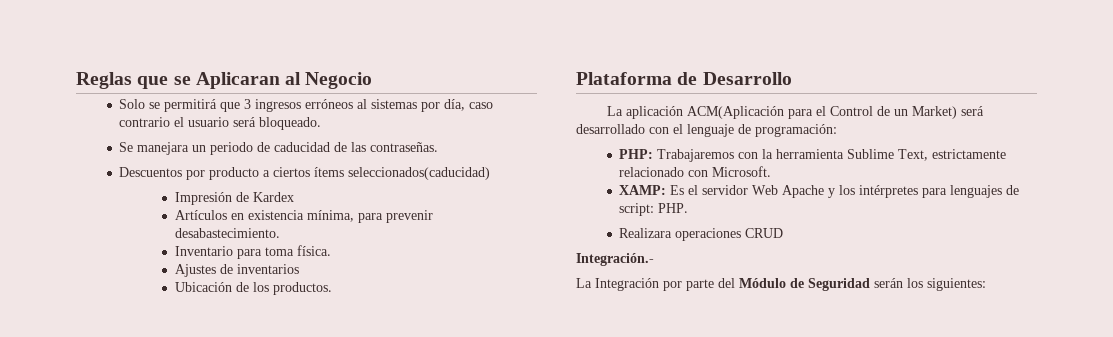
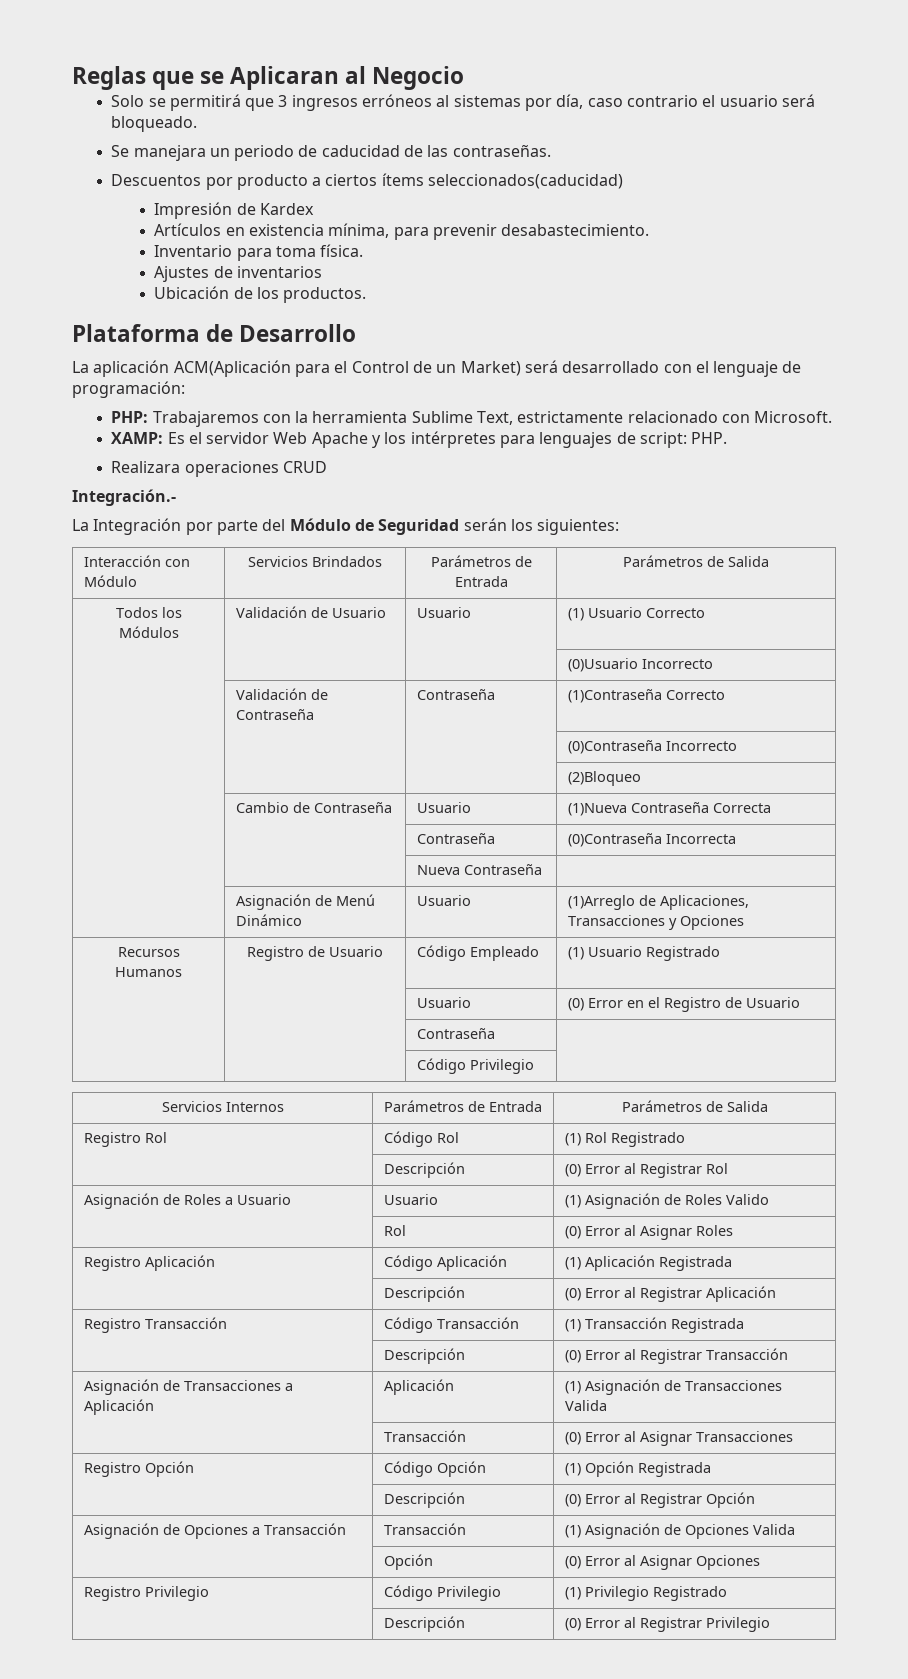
(986, 284) none -> [83,555,190,567] [83,575,137,587] [248,556,382,567] [430,555,532,567] [454,576,508,587] [623,555,769,567] [115,607,182,618] [118,626,179,638] [235,606,386,618] [416,607,471,618] [567,607,705,621] [567,658,713,672] [235,688,328,700] [235,709,314,720] [416,689,495,700] [567,689,725,703] [567,740,737,754] [567,771,641,786] [235,802,392,813] [416,802,471,813] [567,802,771,816] [416,833,495,844] [567,833,736,847] [416,864,542,875] [235,894,375,910] [235,914,302,926] [416,895,471,906] [567,895,749,910] [567,915,744,930] [117,947,180,957] [115,967,182,977] [247,946,383,961] [416,945,539,961] [567,946,720,961] [416,997,471,1008] [567,997,800,1012] [416,1028,495,1039] [416,1058,534,1074] [161,1101,284,1112] [384,1100,542,1112] [621,1100,768,1112] [83,1132,167,1147] [383,1131,459,1147] [564,1132,685,1147] [383,1162,465,1178] [564,1163,728,1178] [83,1193,291,1209] [383,1194,438,1205] [564,1193,769,1209] [383,1225,406,1236] [564,1225,733,1240] [83,1255,215,1271] [383,1255,507,1271] [564,1255,732,1271] [383,1286,465,1302] [564,1286,776,1302] [83,1317,227,1333] [383,1317,519,1333] [564,1317,744,1333] [383,1348,465,1364] [564,1348,788,1364] [83,1379,293,1395] [83,1399,154,1415] [383,1379,454,1395] [564,1379,782,1395] [564,1400,607,1411] [383,1430,466,1442] [564,1431,793,1446] [83,1461,194,1477] [383,1461,486,1477] [564,1461,711,1477] [383,1492,465,1508] [564,1492,755,1508] [83,1523,346,1539] [383,1523,466,1535] [564,1523,795,1539] [383,1554,433,1570] [564,1555,760,1570] [83,1586,209,1601] [383,1585,501,1601] [564,1586,727,1601] [383,1616,465,1632] [564,1617,770,1632] // Interacción con Módulo | Servicios Brindados | Parámetros de Entrada | Parámetros de Salida // Todos los Módulos | Validación de Usuario | Usuario | (1) Usuario Correcto // | | | (0)Usuario Incorrecto // | Validación de Contraseña | Contraseña | (1)Contraseña Correcto // | | | (0)Contraseña Incorrecto // | | | (2)Bloqueo // | Cambio de Contraseña | Usuario | (1)Nueva Contraseña Correcta // | | Contraseña | (0)Contraseña Incorrecta // | | Nueva Contraseña | // | Asignación de Menú Dinámico | Usuario | (1)Arreglo de Aplicaciones, Transacciones y Opciones // Recursos Humanos | Registro de Usuario | Código Empleado | (1) Usuario Registrado // | | Usuario | (0) Error en el Registro de Usuario // | | Contraseña | // | | Código Privilegio | // Servicios Internos | Parámetros de Entrada | Parámetros de Salida // Registro Rol | Código Rol | (1) Rol Registrado // | Descripción | (0) Error al Registrar Rol // Asignación de Roles a Usuario | Usuario | (1) Asignación de Roles Valido // | Rol | (0) Error al Asignar Roles // Registro Aplicación | Código Aplicación | (1) Aplicación Registrada // | Descripción | (0) Error al Registrar Aplicación // Registro Transacción | Código Transacción | (1) Transacción Registrada // | Descripción | (0) Error al Registrar Transacción // Asignación de Transacciones a Aplicación | Aplicación | (1) Asignación de Transacciones Valida // | Transacción | (0) Error al Asignar Transacciones // Registro Opción | Código Opción | (1) Opción Registrada // | Descripción | (0) Error al Registrar Opción // Asignación de Opciones a Transacción | Transacción | (1) Asignación de Opciones Valida // | Opción | (0) Error al Asignar Opciones // Registro Privilegio | Código Privilegio | (1) Privilegio Registrado // | Descripción | (0) Error al Registrar Privilegio

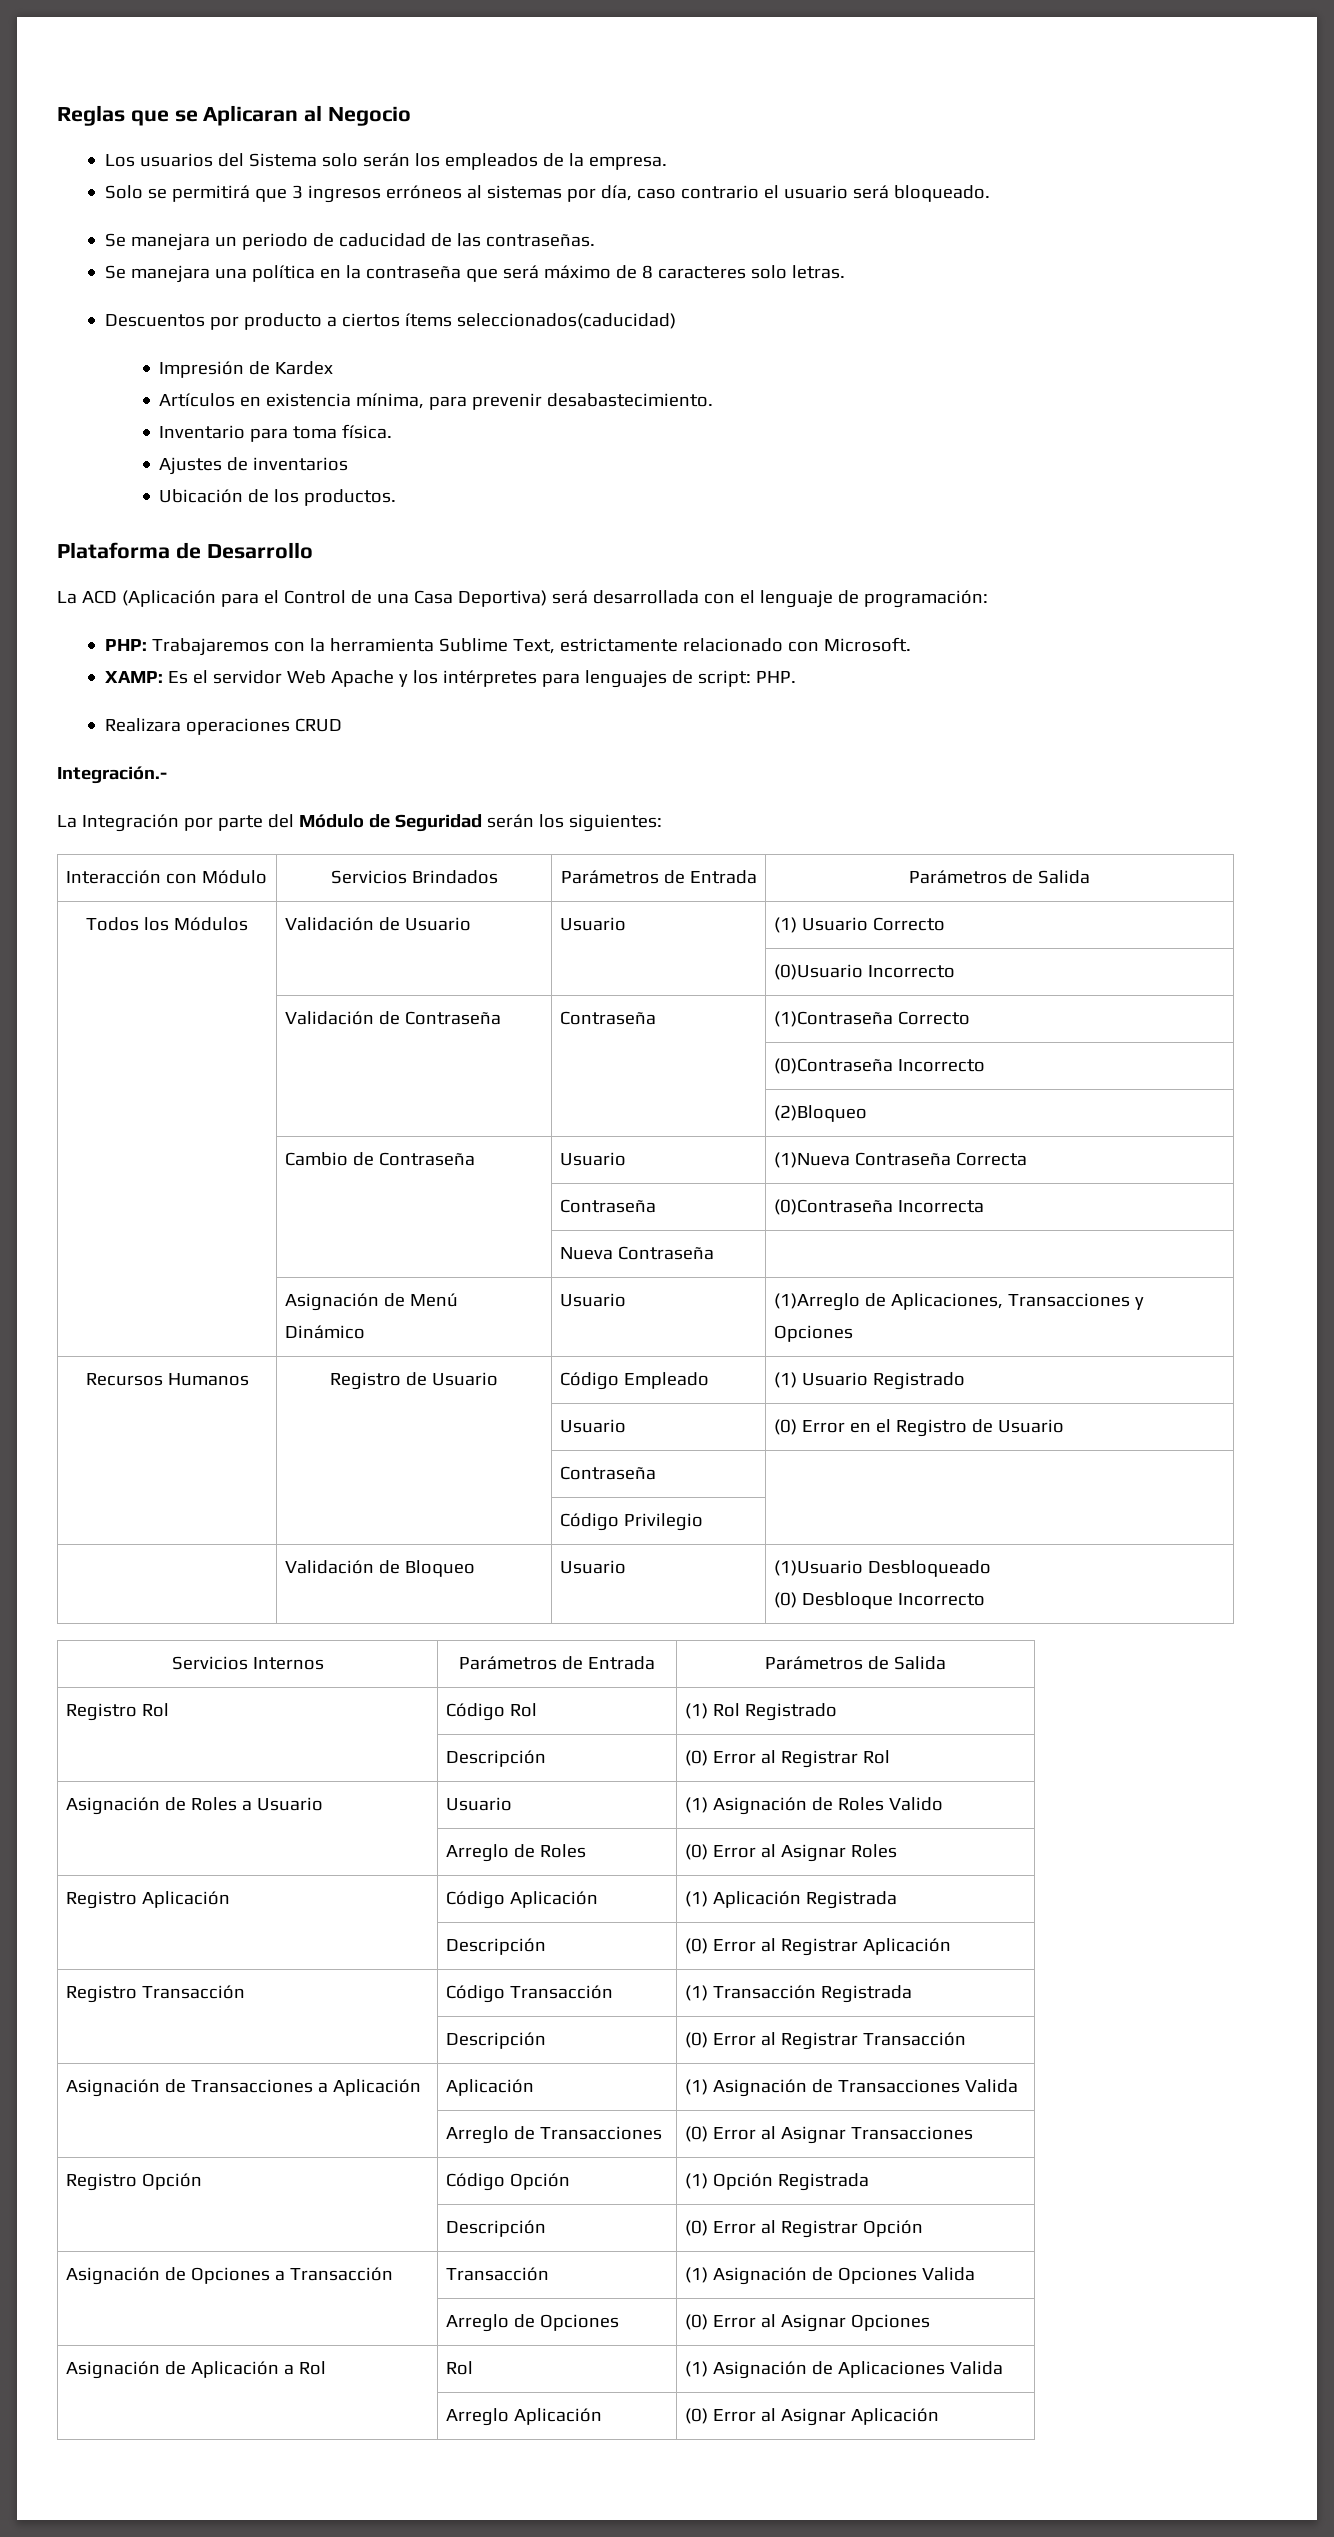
(465, 78) none -> [104,153,667,170] // Los usuarios del Sistema solo serán los empleados de la empresa.
(551, 150) none -> [104,265,845,283] // Se manejara una política en la contraseña que será máximo de 8 caracteres solo letras.
[93,360,291,377] aplicación ACM(Aplicación -> [81,590,216,607] ACD (Aplicación
[436,360,660,376] un Market) será desarrollado -> [376,590,699,607] una Casa Deportiva) será desarrollada
(534, 1066) none -> [285,1560,476,1577] [560,1560,627,1574] [774,1560,992,1577] [774,1592,986,1609] // | Validación de Bloqueo | Usuario | (1)Usuario Desbloqueado // (0) Desbloque Incorrecto
[383,1225,406,1236] Rol -> [446,1844,587,1862] Arreglo de Roles
[383,1430,466,1442] Transacción -> [446,2126,663,2144] Arreglo de Transacciones
[383,1554,433,1570] Opción -> [446,2314,620,2332] Arreglo de Opciones
[83,1586,209,1601] [383,1585,501,1601] [564,1586,727,1601] [383,1616,465,1632] [564,1617,770,1632] Registro Privilegio | Código Privilegio | (1) Privilegio Registrado // | Descripción | (0) Error al Registrar Privilegio -> [66,2361,327,2379] [446,2361,474,2375] [685,2361,1004,2379] [446,2408,603,2426] [685,2408,940,2426] Asignación de Aplicación a Rol | Rol | (1) Asignación de Aplicaciones Valida // | Arreglo Aplicación | (0) Error al Asignar Aplicación

